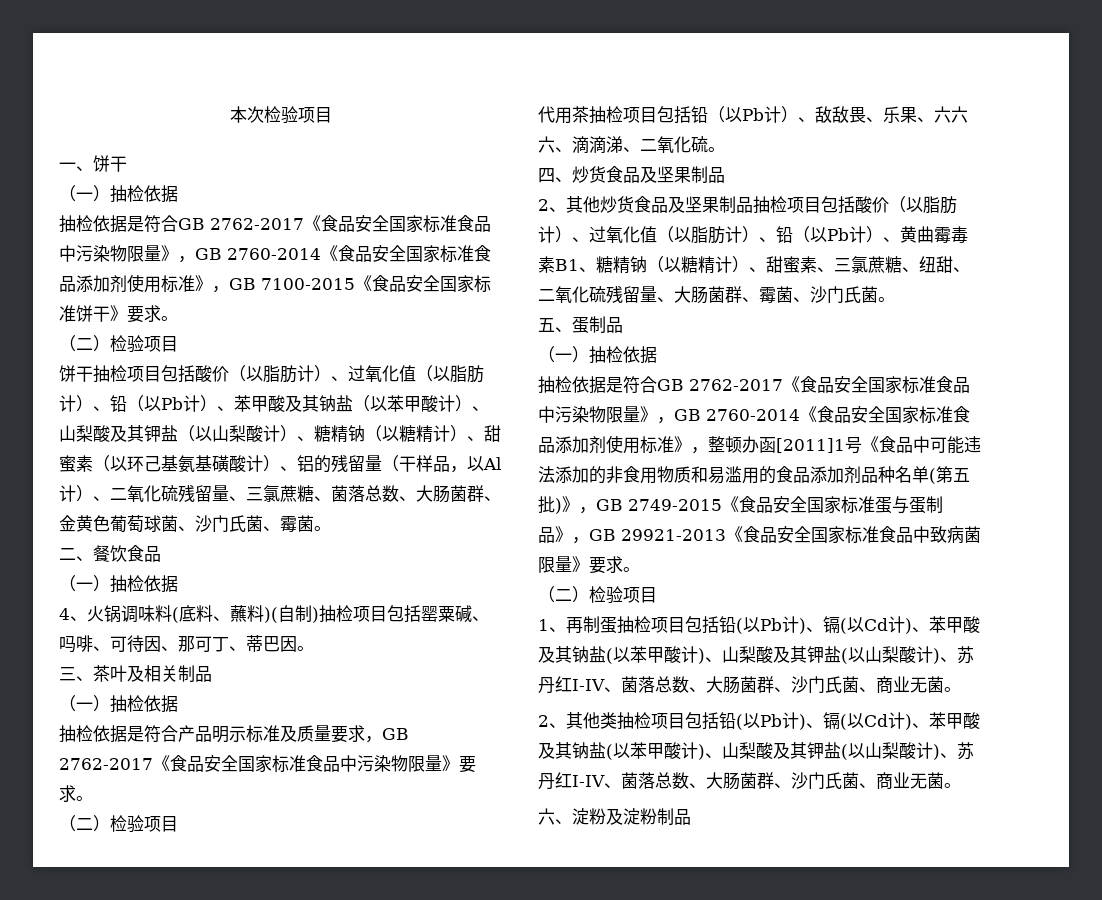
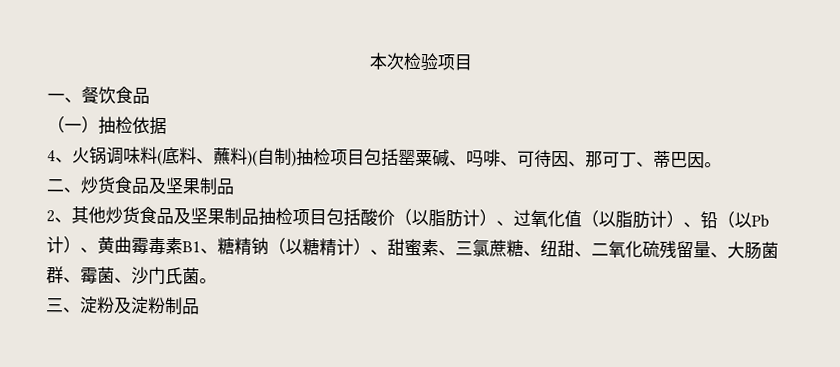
[93,155,127,172] [59,185,178,203] [59,215,491,233] [59,245,491,263] [59,274,491,293] [59,305,178,323] [59,335,178,353] [59,365,484,383] [59,395,489,412] [59,425,501,442] [59,455,501,473] [59,485,501,503] [59,515,331,533] [59,548,93,561] 饼干 // （一）抽检依据 // 抽检依据是符合GB 2762-2017《食品安全国家标准食品中污染物限量》，GB 2760-2014《食品安全国家标准食品添加剂使用标准》，GB 7100-2015《食品安全国家标准饼干》要求。 // （二）检验项目 // 饼干抽检项目包括酸价（以脂肪计）、过氧化值（以脂肪计）、铅（以Pb计）、苯甲酸及其钠盐（以苯甲酸计）、山梨酸及其钾盐（以山梨酸计）、糖精钠（以糖精计）、甜蜜素（以环己基氨基磺酸计）、铝的残留量（干样品，以Al计）、二氧化硫残留量、三氯蔗糖、菌落总数、大肠菌群、金黄色葡萄球菌、沙门氏菌、霉菌。 // 二、 -> (82, 100) none
[59,665,212,682] [59,695,178,713] [59,725,409,743] [59,755,476,773] [59,785,93,802] [59,815,178,833] [538,106,968,124] [538,136,725,153] [538,168,555,183] 三、茶叶及相关制品 // （一）抽检依据 // 抽检依据是符合产品明示标准及质量要求，GB 2762-2017《食品安全国家标准食品中污染物限量》要求。 // （二）检验项目 // 代用茶抽检项目包括铅（以Pb计）、敌敌畏、乐果、六六六、滴滴涕、二氧化硫。 // 四 -> [46,179,65,192] 二
[538,316,623,334] [538,346,657,364] [538,376,970,394] [538,406,970,424] [538,435,981,454] [538,466,970,484] [538,496,943,514] [538,526,981,544] [538,556,640,574] [538,586,657,604] [538,616,980,634] [538,646,974,664] [538,676,961,694] [538,712,980,730] [538,742,974,760] [538,772,961,790] [538,808,555,825] 五、蛋制品 // （一）抽检依据 // 抽检依据是符合GB 2762-2017《食品安全国家标准食品中污染物限量》，GB 2760-2014《食品安全国家标准食品添加剂使用标准》，整顿办函[2011]1号《食品中可能违法添加的非食用物质和易滥用的食品添加剂品种名单(第五批)》，GB 2749-2015《食品安全国家标准蛋与蛋制品》，GB 29921-2013《食品安全国家标准食品中致病菌限量》要求。 // （二）检验项目 // 1、再制蛋抽检项目包括铅(以Pb计)、镉(以Cd计)、苯甲酸及其钠盐(以苯甲酸计)、山梨酸及其钾盐(以山梨酸计)、苏丹红I-IV、菌落总数、大肠菌群、沙门氏菌、商业无菌。 // 2、其他类抽检项目包括铅(以Pb计)、镉(以Cd计)、苯甲酸及其钠盐(以苯甲酸计)、山梨酸及其钾盐(以山梨酸计)、苏丹红I-IV、菌落总数、大肠菌群、沙门氏菌、商业无菌。 // 六 -> [46,298,64,313] 三

